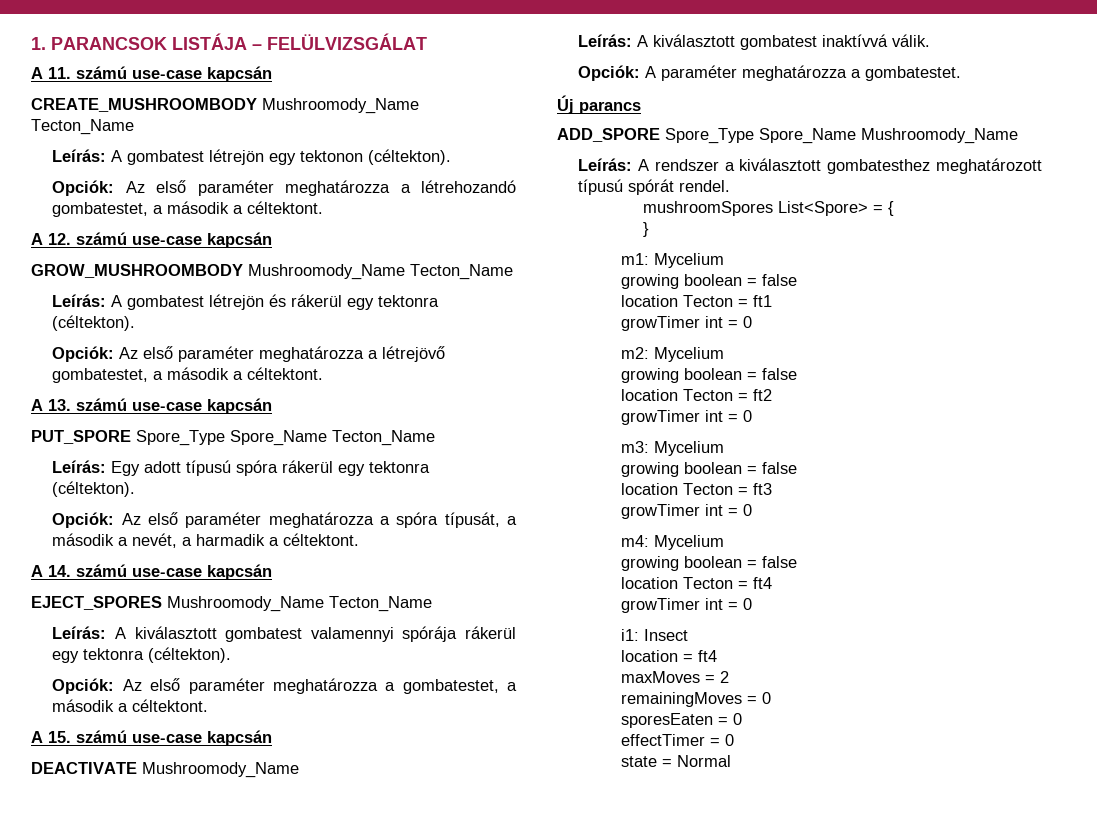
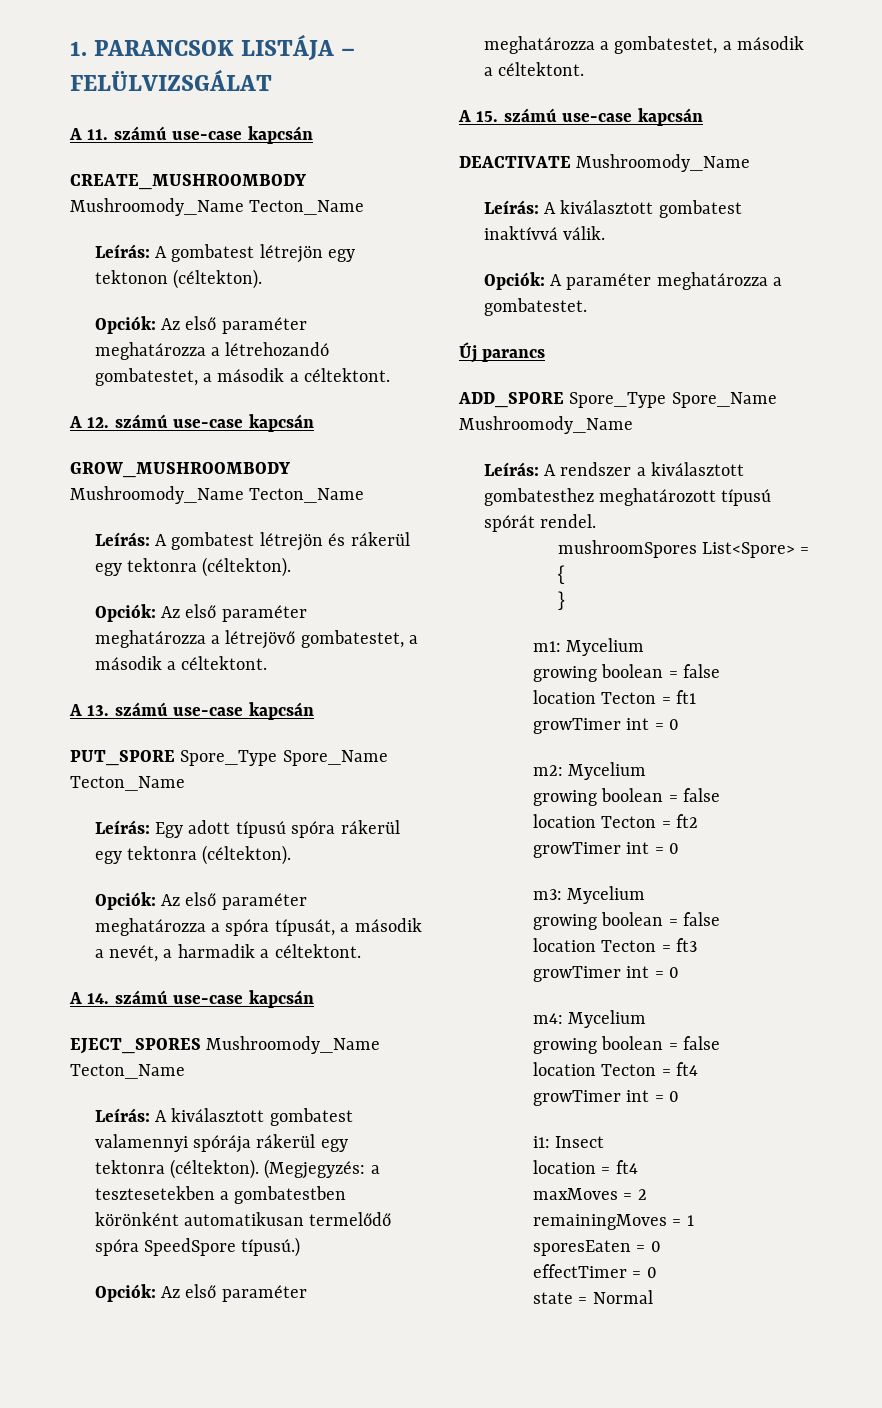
(232, 655) none -> [264,1159,380,1179] [94,1186,347,1204] [94,1212,392,1226] [94,1237,301,1257] (Megjegyzés: a tesztesetekben a gombatestben körönként automatikusan termelődő spóra SpeedSpore típusú.)
[762,692,772,704] 0 -> [686,1215,694,1226] 1

